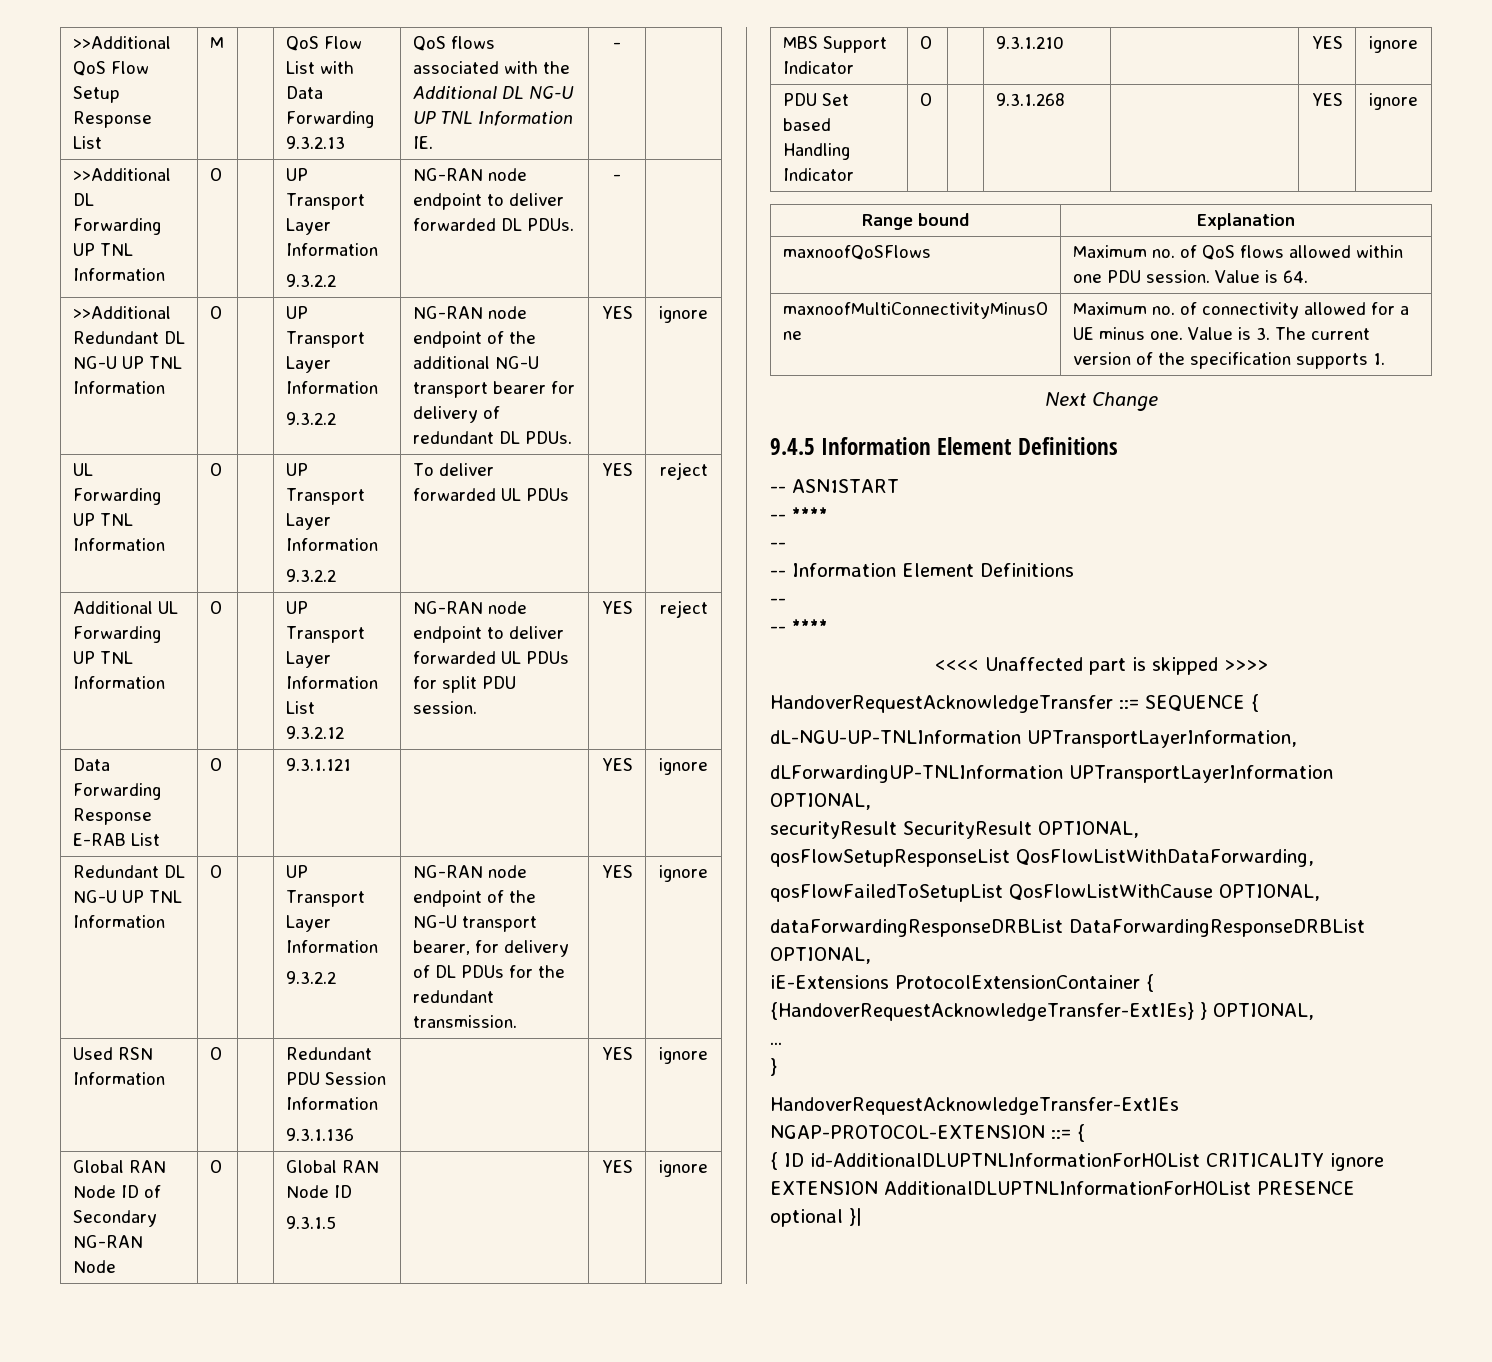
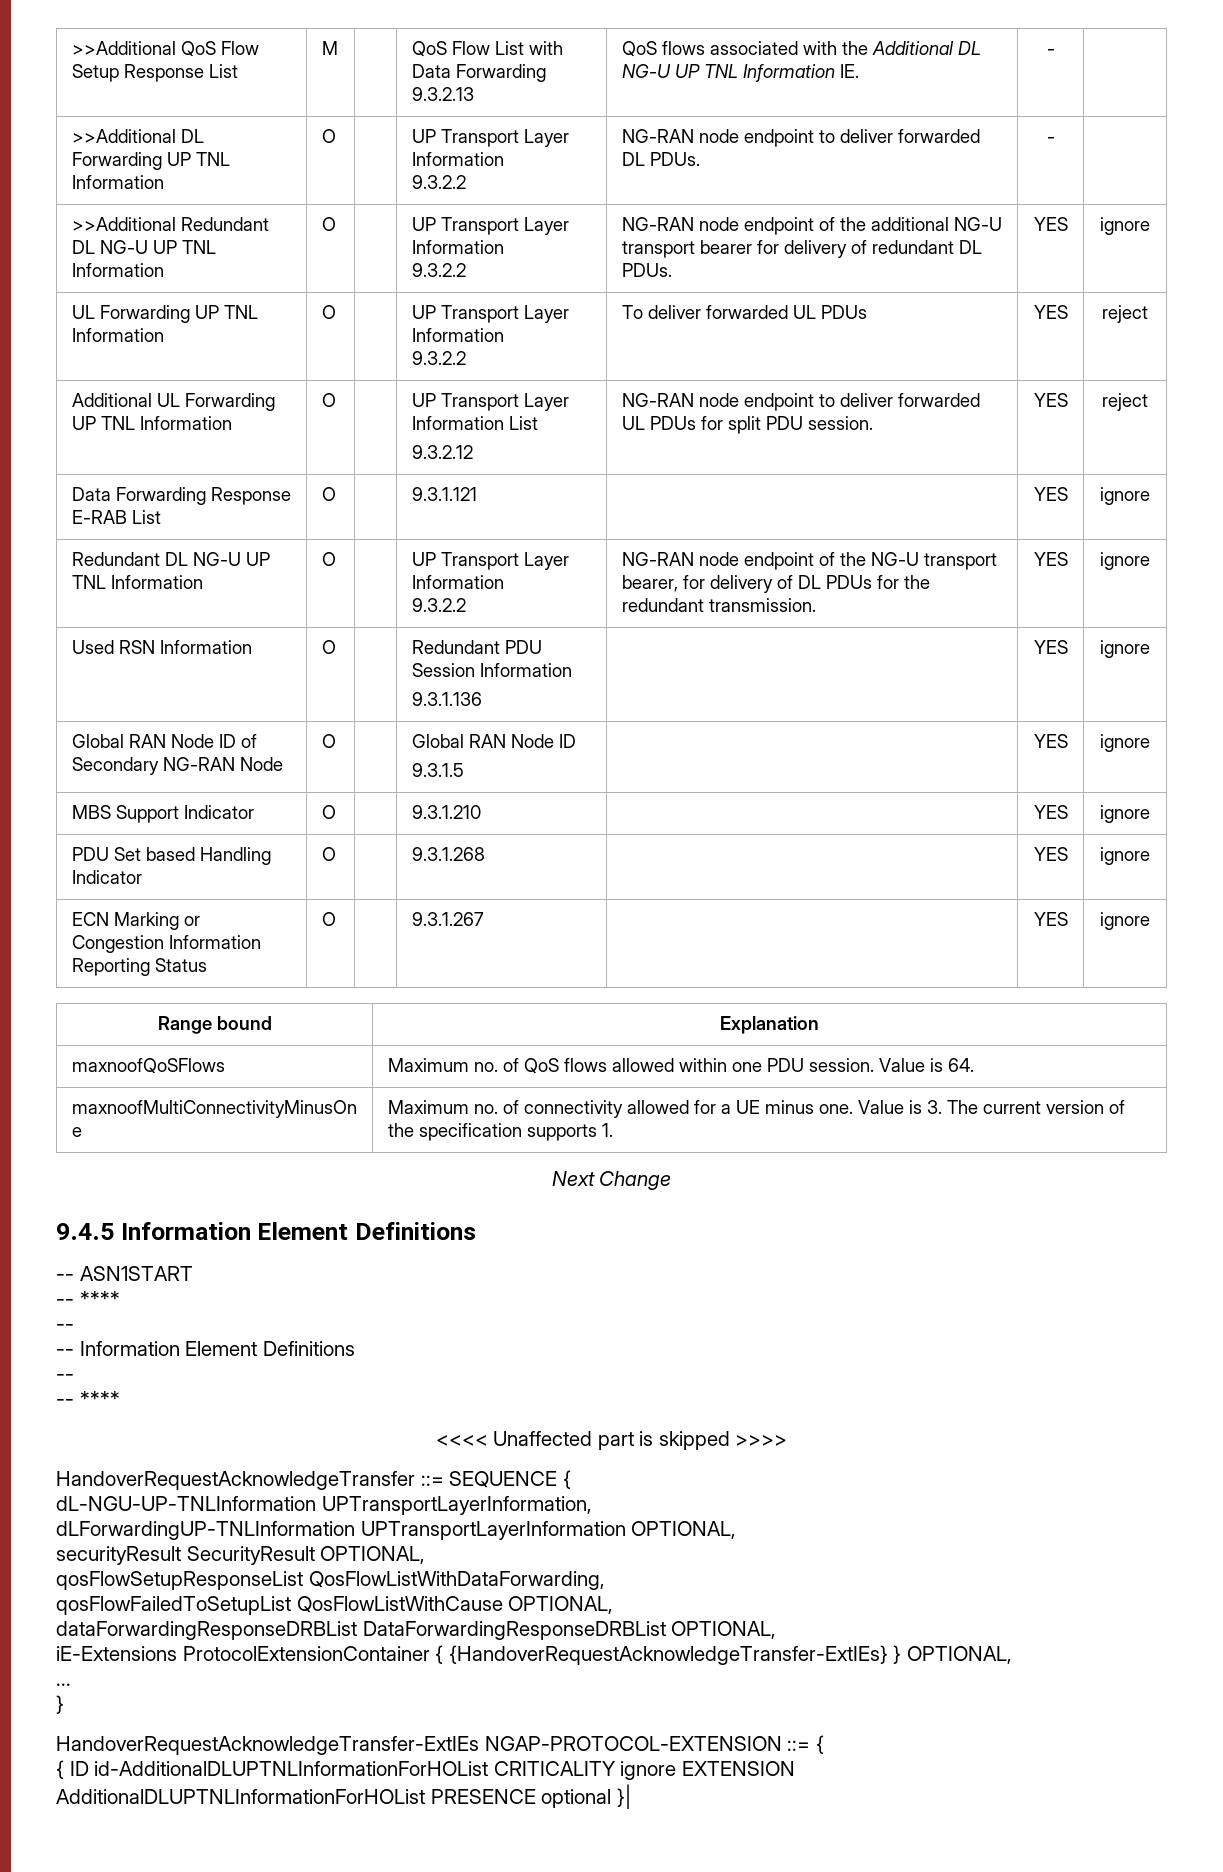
(1418, 101) none -> [71,912,200,930] [71,935,261,953] [71,958,207,976] [321,912,336,926] [411,912,484,926] [1033,912,1068,926] [1100,912,1150,930] // ECN Marking or Congestion Information Reporting Status | O | | 9.3.1.267 | | YES | ignore

